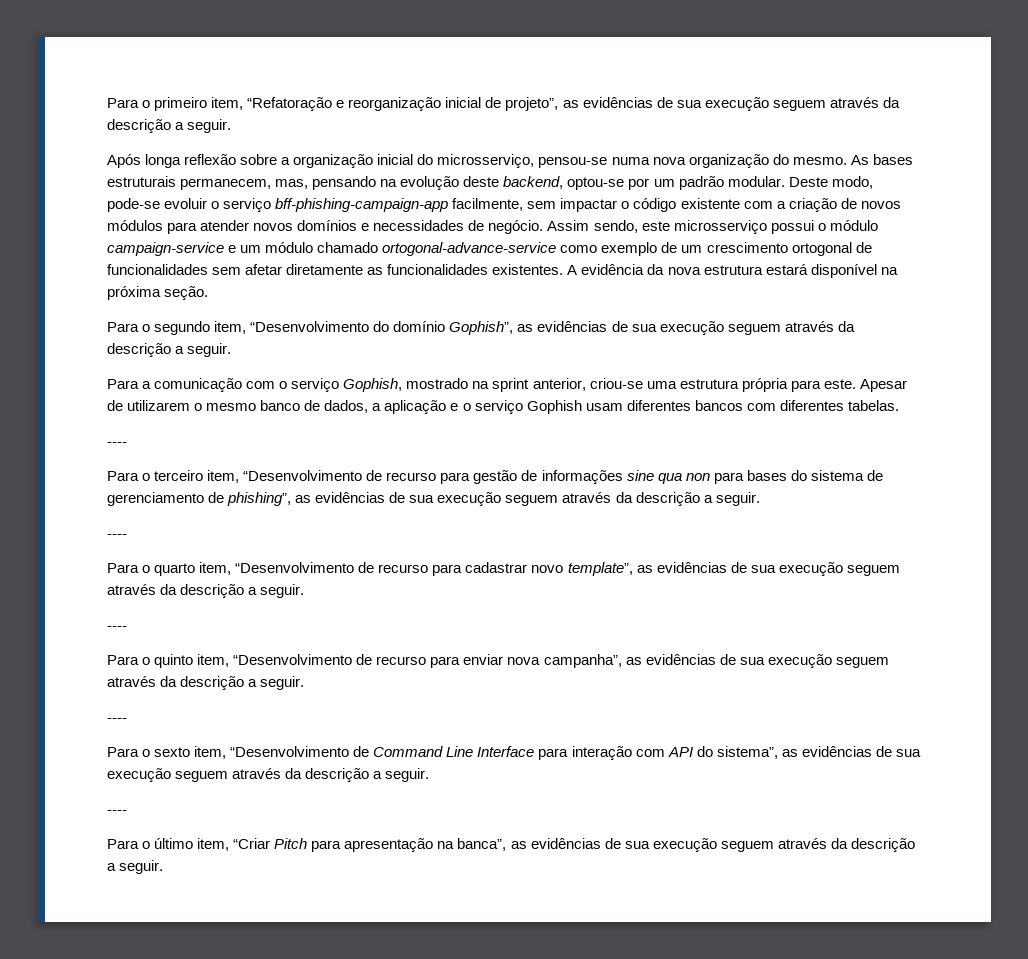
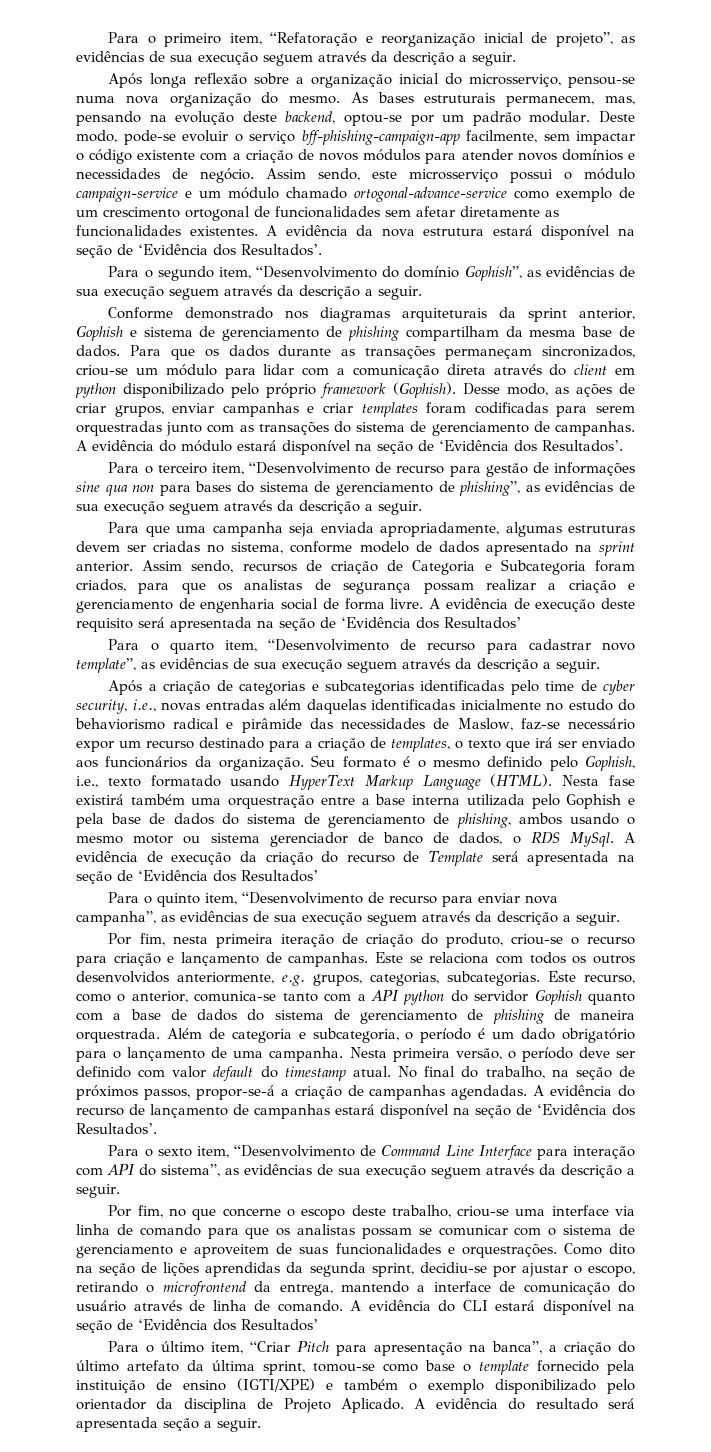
[107,286,209,300] próxima seção. -> [76,244,322,258] seção de ‘Evidência dos Resultados’.
[107,378,907,392] [107,400,899,414] [107,442,127,446] Para a comunicação com o serviço Gophish, mostrado na sprint anterior, criou-se uma estrutura própria para este. Apesar de utilizarem o mesmo banco de dados, a aplicação e o serviço Gophish usam diferentes bancos com diferentes tabelas. // ---- -> [108,307,635,322] [76,326,635,341] [76,345,635,360] [76,364,635,379] [75,382,635,398] [76,402,636,417] [76,421,635,436] [76,440,623,455] Conforme demonstrado nos diagramas arquiteturais da sprint anterior, Gophish e sistema de gerenciamento de phishing compartilham da mesma base de dados. Para que os dados durante as transações permaneçam sincronizados, criou-se um módulo para lidar com a comunicação direta através do client em python disponibilizado pelo próprio framework (Gophish). Desse modo, as ações de criar grupos, enviar campanhas e criar templates foram codificadas para serem orquestradas junto com as transações do sistema de gerenciamento de campanhas. A evidência do módulo estará disponível na seção de ‘Evidência dos Resultados’.
[107,534,127,538] ---- -> [108,522,635,537] [76,541,635,556] [76,559,636,575] [76,579,636,594] [76,598,636,613] [76,617,521,632] Para que uma campanha seja enviada apropriadamente, algumas estruturas devem ser criadas no sistema, conforme modelo de dados apresentado na sprint anterior. Assim sendo, recursos de criação de Categoria e Subcategoria foram criados, para que os analistas de segurança possam realizar a criação e gerenciamento de engenharia social de forma livre. A evidência de execução deste requisito será apresentada na seção de ‘Evidência dos Resultados’
[107,626,127,630] ---- -> [108,680,636,695] [76,699,635,714] [75,718,635,733] [76,737,635,752] [76,755,636,771] [76,774,636,790] [76,794,636,809] [76,813,635,828] [76,832,636,847] [76,851,635,866] [76,870,318,884] Após a criação de categorias e subcategorias identificadas pelo time de cyber security, i.e., novas entradas além daquelas identificadas inicialmente no estudo do behaviorismo radical e pirâmide das necessidades de Maslow, faz-se necessário expor um recurso destinado para a criação de templates, o texto que irá ser enviado aos funcionários da organização. Seu formato é o mesmo definido pelo Gophish, i.e., texto formatado usando HyperText Markup Language (HTML). Nesta fase existirá também uma orquestração entre a base interna utilizada pelo Gophish e pela base de dados do sistema de gerenciamento de phishing, ambos usando o mesmo motor ou sistema gerenciador de banco de dados, o RDS MySql. A evidência de execução da criação do recurso de Template será apresentada na seção de ‘Evidência dos Resultados’
[107,718,127,722] ---- -> [108,933,635,948] [76,952,636,967] [76,971,635,986] [76,990,636,1005] [76,1009,635,1024] [76,1028,636,1043] [76,1047,635,1062] [76,1066,635,1081] [76,1085,635,1100] [76,1104,635,1119] [76,1123,157,1135] Por fim, nesta primeira iteração de criação do produto, criou-se o recurso para criação e lançamento de campanhas. Este se relaciona com todos os outros desenvolvidos anteriormente, e.g. grupos, categorias, subcategorias. Este recurso, como o anterior, comunica-se tanto com a API python do servidor Gophish quanto com a base de dados do sistema de gerenciamento de phishing de maneira orquestrada. Além de categoria e subcategoria, o período é um dado obrigatório para o lançamento de uma campanha. Nesta primeira versão, o período deve ser definido com valor default do timestamp atual. No final do trabalho, na seção de próximos passos, propor-se-á a criação de campanhas agendadas. A evidência do recurso de lançamento de campanhas estará disponível na seção de ‘Evidência dos Resultados’.
[107,810,127,814] ---- -> [108,1205,635,1220] [76,1224,636,1239] [76,1243,635,1258] [76,1262,635,1277] [76,1281,635,1296] [76,1300,635,1315] [76,1319,318,1333] Por fim, no que concerne o escopo deste trabalho, criou-se uma interface via linha de comando para que os analistas possam se comunicar com o sistema de gerenciamento e aproveitem de suas funcionalidades e orquestrações. Como dito na seção de lições aprendidas da segunda sprint, decidiu-se por ajustar o escopo, retirando o microfrontend da entrega, mantendo a interface de comunicação do usuário através de linha de comando. A evidência do CLI estará disponível na seção de ‘Evidência dos Resultados’
[510,838,915,852] as evidências de sua execução seguem através da descrição -> [549,1341,635,1355] [76,1360,635,1375] [76,1378,635,1394] [76,1398,635,1413] [76,1417,199,1432] a criação do último artefato da última sprint, tomou-se como base o template fornecido pela instituição de ensino (IGTI/XPE) e também o exemplo disponibilizado pelo orientador da disciplina de Projeto Aplicado. A evidência do resultado será apresentada seção

